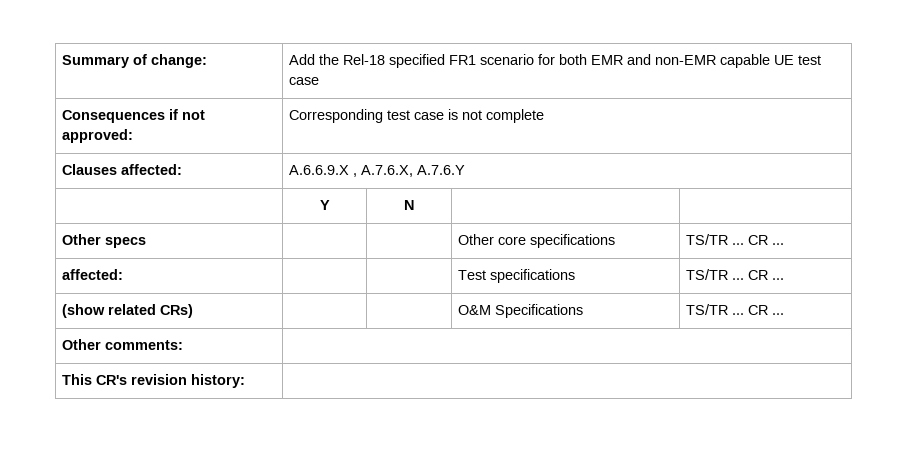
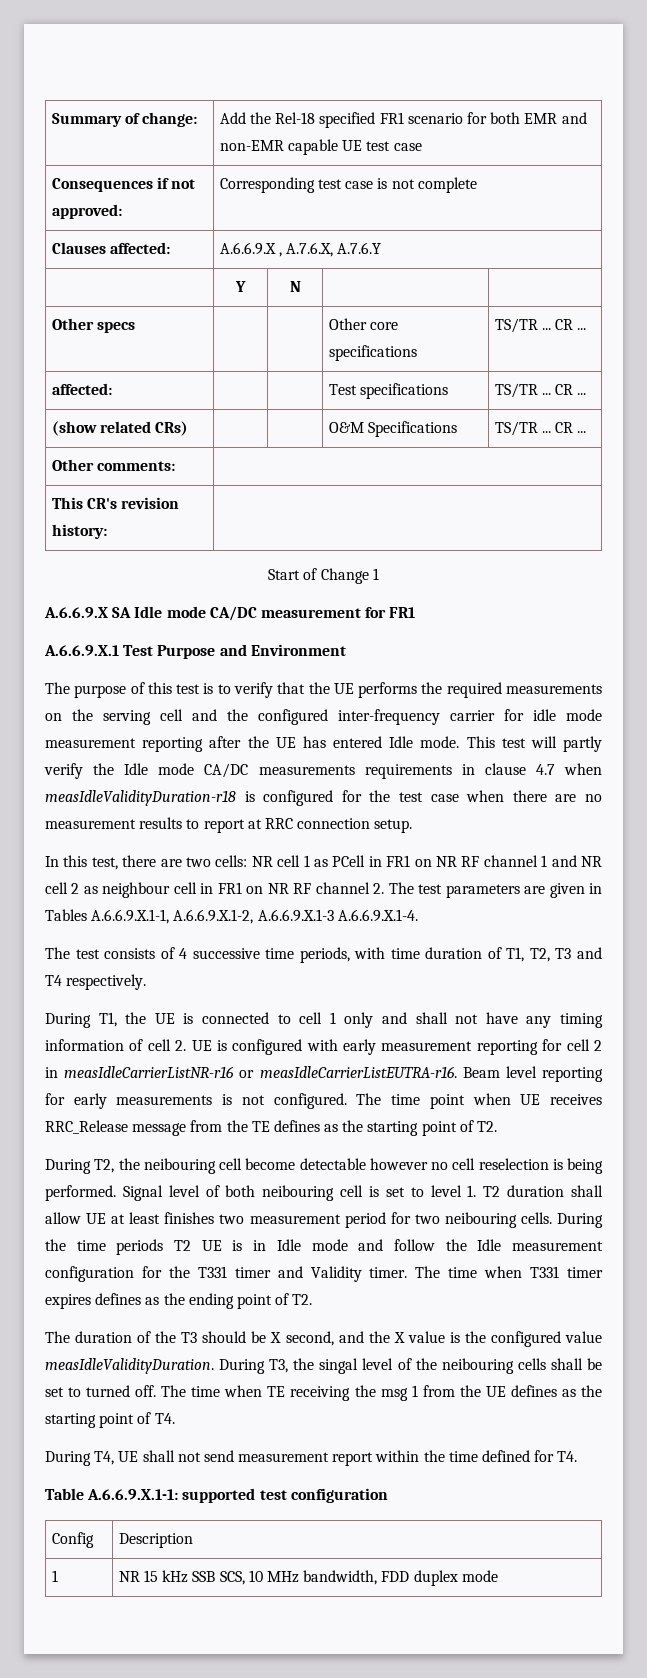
(245, 381) none -> [268,568,379,584] [44,606,416,621] [44,644,346,659] [45,682,602,698] [45,709,602,725] [45,736,603,752] [44,763,603,779] [45,790,603,806] [45,817,413,833] [45,855,602,870] [45,882,603,898] [45,909,418,924] [45,947,603,963] [45,974,147,990] [45,1012,604,1028] [45,1039,602,1055] [45,1066,603,1082] [45,1093,603,1109] [45,1120,498,1136] [45,1158,603,1174] [45,1185,603,1201] [45,1212,603,1228] [45,1239,603,1255] [45,1266,603,1282] [45,1293,313,1309] [45,1331,602,1347] [45,1358,602,1374] [45,1385,602,1401] [45,1412,175,1428] [45,1450,578,1466] [45,1488,388,1503] [51,1532,94,1548] [118,1533,193,1548] [51,1570,58,1582] [118,1570,498,1586] // Start of Change 1 // A.6.6.9.X SA Idle mode CA/DC measurement for FR1 // A.6.6.9.X.1 Test Purpose and Environment // The purpose of this test is to verify that the UE performs the required measurements on the serving cell and the configured inter-frequency carrier for idle mode measurement reporting after the UE has entered Idle mode. This test will partly verify the Idle mode CA/DC measurements requirements in clause 4.7 when measIdleValidityDuration-r18 is configured for the test case when there are no measurement results to report at RRC connection setup. // In this test, there are two cells: NR cell 1 as PCell in FR1 on NR RF channel 1 and NR cell 2 as neighbour cell in FR1 on NR RF channel 2. The test parameters are given in Tables A.6.6.9.X.1-1, A.6.6.9.X.1-2, A.6.6.9.X.1-3 A.6.6.9.X.1-4. // The test consists of 4 successive time periods, with time duration of T1, T2, T3 and T4 respectively. // During T1, the UE is connected to cell 1 only and shall not have any timing information of cell 2. UE is configured with early measurement reporting for cell 2 in measIdleCarrierListNR-r16 or measIdleCarrierListEUTRA-r16. Beam level reporting for early measurements is not configured. The time point when UE receives RRC_Release message from the TE defines as the starting point of T2. // During T2, the neibouring cell become detectable however no cell reselection is being performed. Signal level of both neibouring cell is set to level 1. T2 duration shall allow UE at least finishes two measurement period for two neibouring cells. During the time periods T2 UE is in Idle mode and follow the Idle measurement configuration for the T331 timer and Validity timer. The time when T331 timer expires defines as the ending point of T2. // The duration of the T3 should be X second, and the X value is the configured value measIdleValidityDuration. During T3, the singal level of the neibouring cells shall be set to turned off. The time when TE receiving the msg 1 from the UE defines as the starting point of T4. // During T4, UE shall not send measurement report within the time defined for T4. // Table A.6.6.9.X.1-1: supported test configuration // Config | Description // 1 | NR 15 kHz SSB SCS, 10 MHz bandwidth, FDD duplex mode

